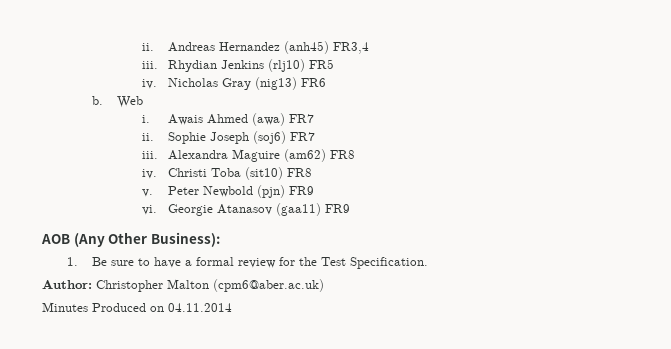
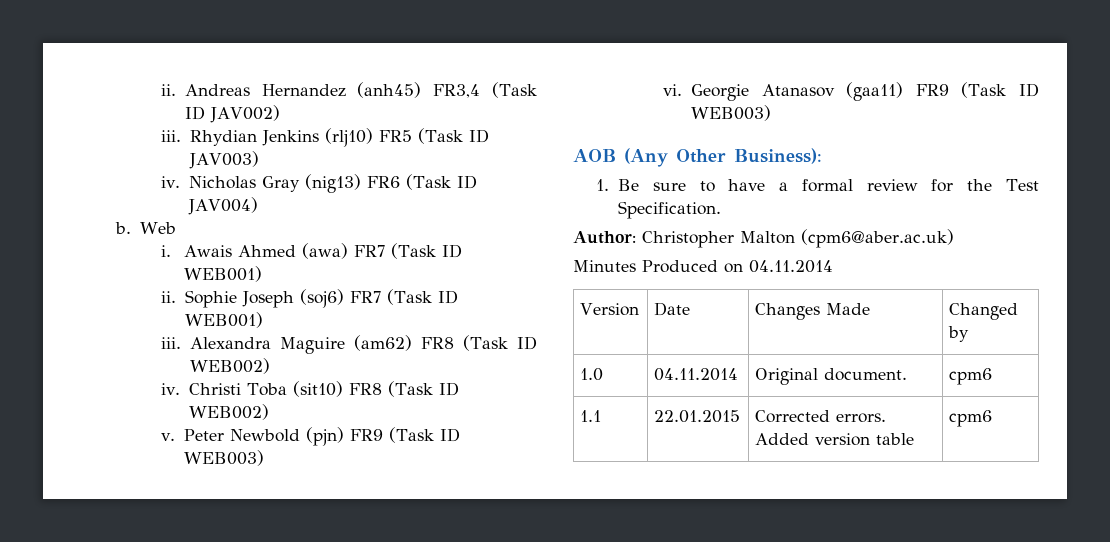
(369, 48) none -> [492,82,538,98] [184,105,280,123] (Task ID JAV002)
(334, 64) none -> [417,128,489,144] [188,151,259,169] (Task ID JAV003)
(326, 82) none -> [405,174,477,190] [187,197,258,215] (Task ID JAV004)
(314, 118) none -> [390,243,462,259] [183,266,262,282] (Task ID WEB001)
(315, 136) none -> [386,289,458,305] [184,312,263,328] (Task ID WEB001)
(355, 154) none -> [462,335,537,351] [189,358,270,374] (Task ID WEB002)
(312, 172) none -> [387,381,459,397] [188,404,269,420] (Task ID WEB002)
(314, 190) none -> [388,427,460,443] [183,450,264,466] (Task ID WEB003)
(350, 208) none -> [961,82,1039,98] [690,105,771,121] (Task ID WEB003)
(232, 307) none -> [580,303,640,316] [654,302,691,316] [755,303,871,320] [949,303,1019,320] [948,326,970,342] [580,368,604,381] [654,368,739,381] [755,368,908,385] [949,368,993,385] [580,410,602,422] [654,410,741,423] [755,410,887,423] [755,433,915,446] [949,410,993,427] // Version | Date | Changes Made | Changed by // 1.0 | 04.11.2014 | Original document. | cpm6 // 1.1 | 22.01.2015 | Corrected errors. Added version table | cpm6

